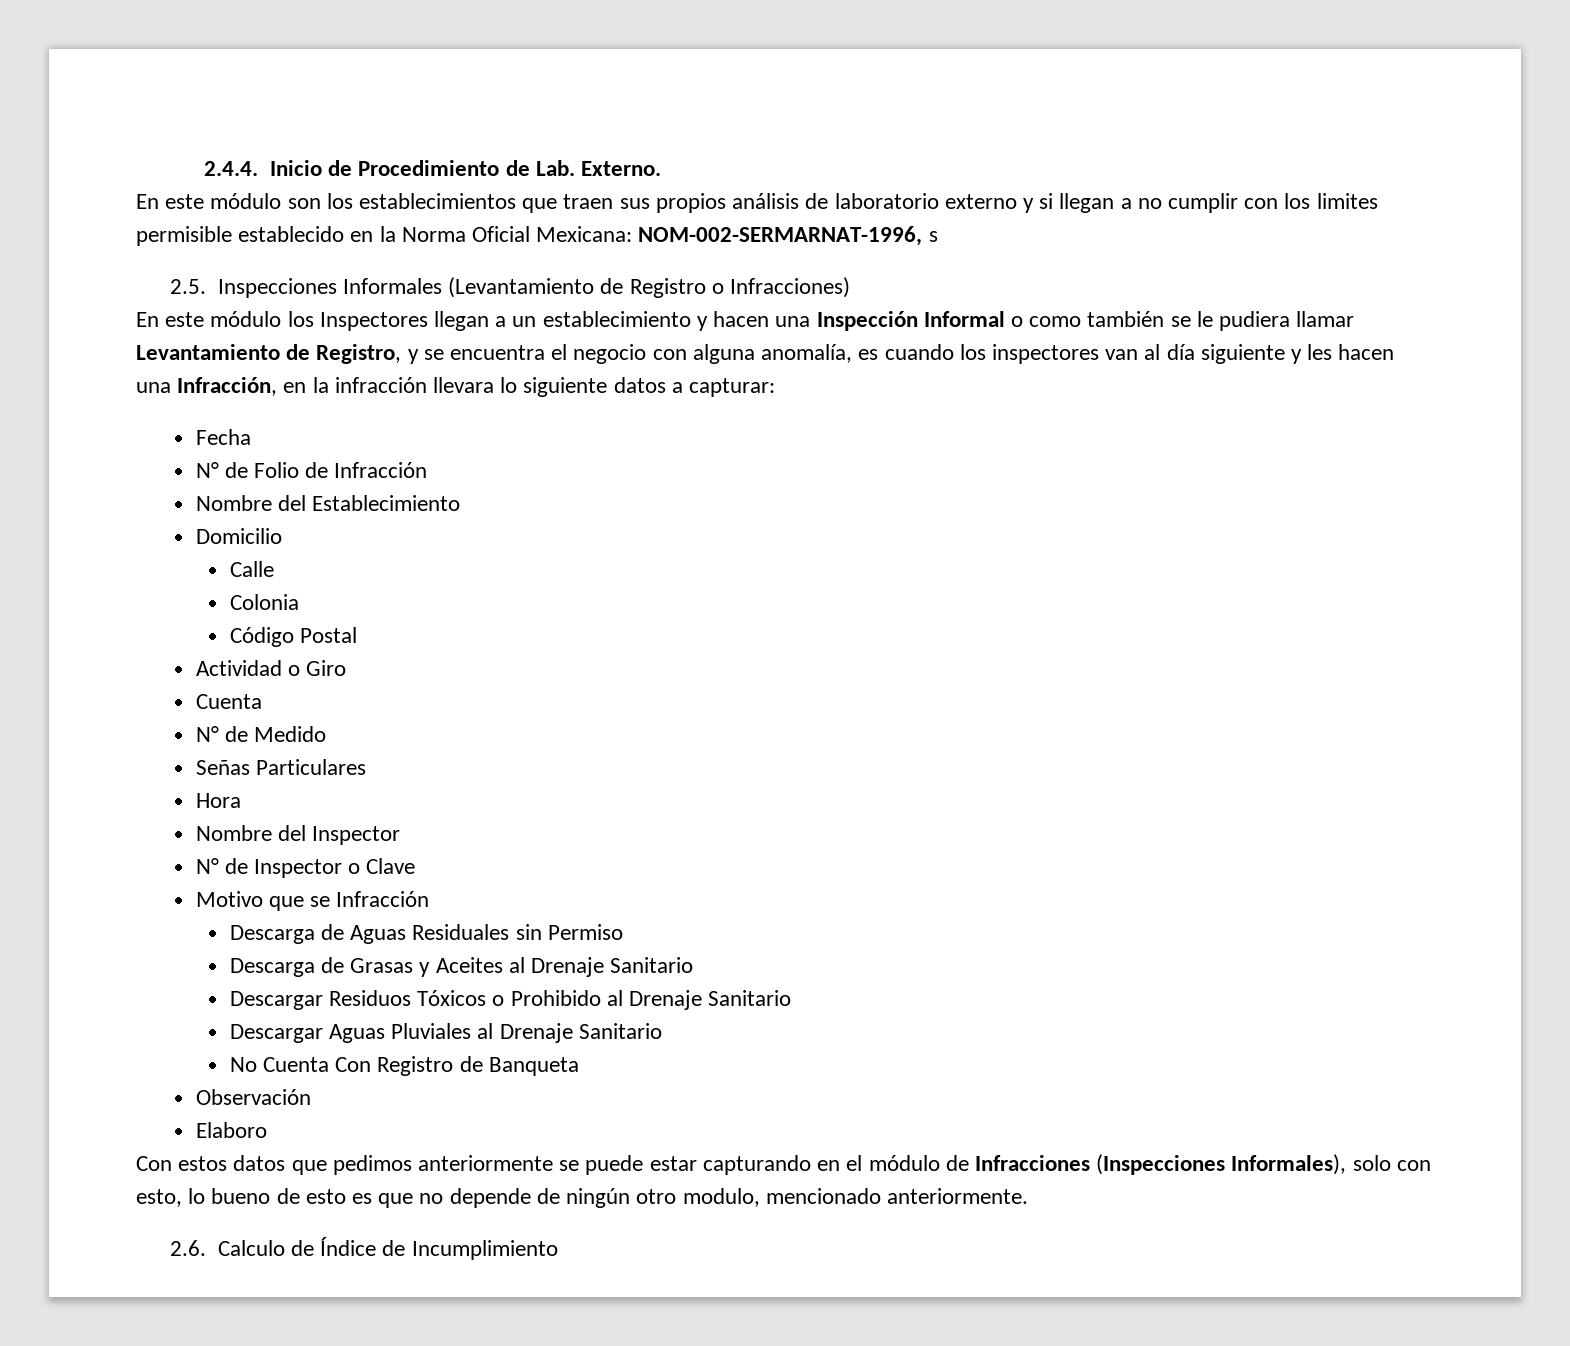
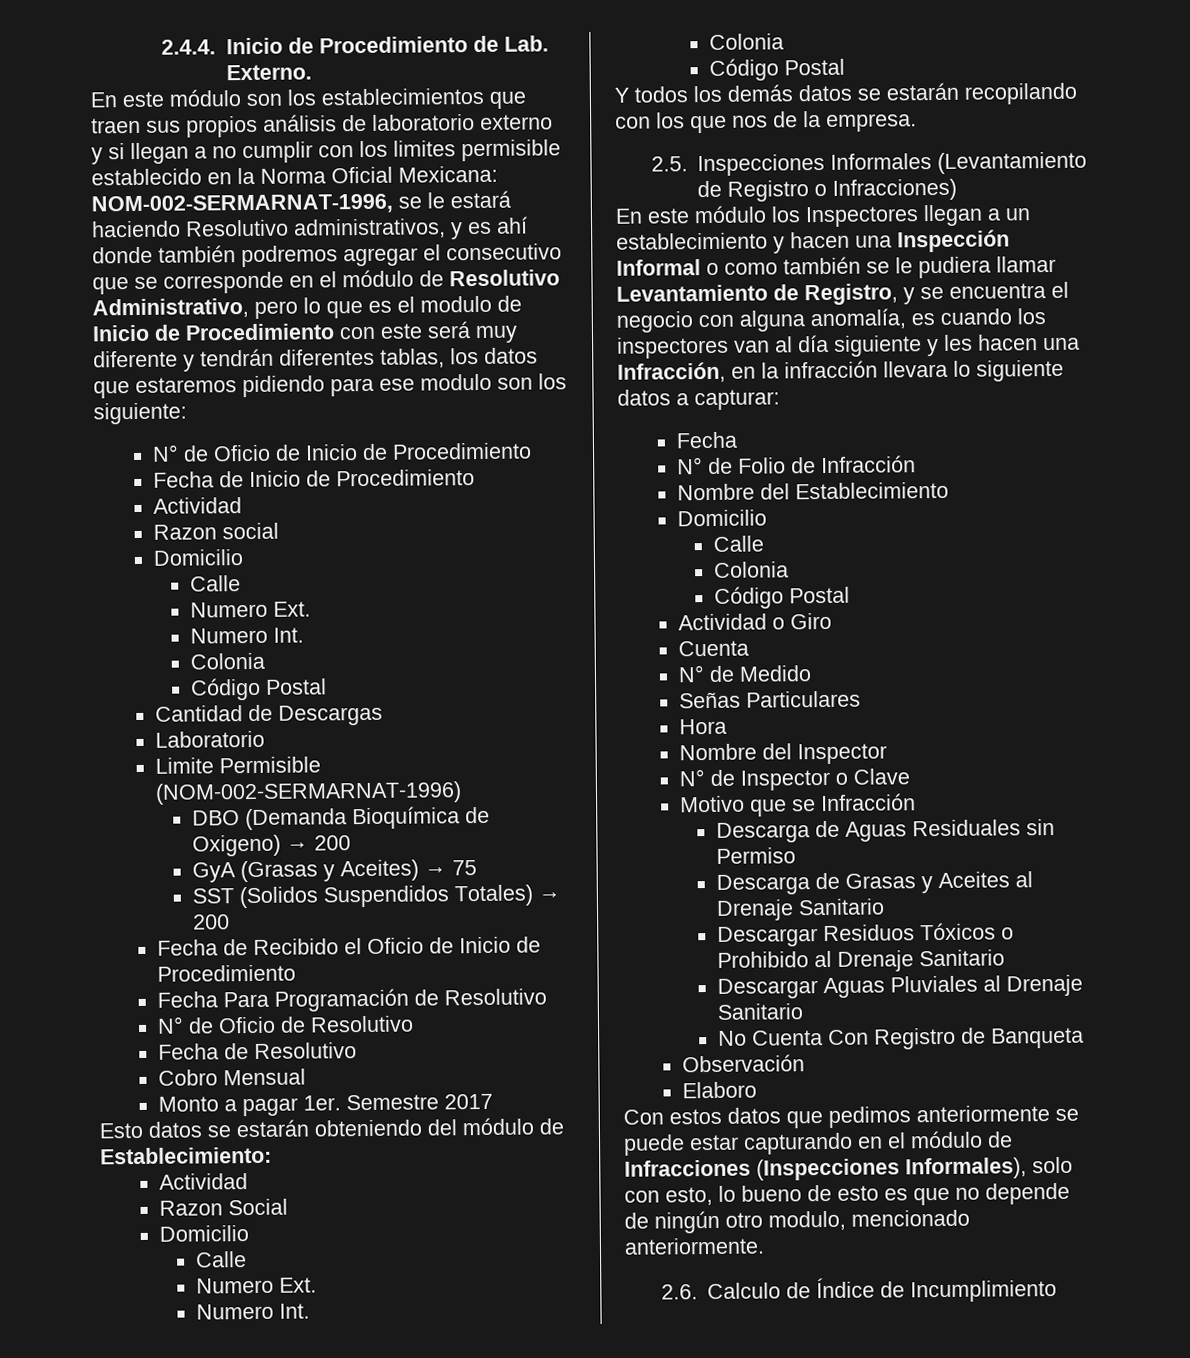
[928,231,938,242] s -> [398,190,511,209] [91,216,528,240] [92,243,562,268] [92,269,560,295] [92,295,522,319] [92,321,518,344] [93,347,538,372] [93,373,567,399] [93,402,187,425] [152,442,533,462] [153,469,476,488] [153,497,243,514] [153,522,280,540] [153,549,244,566] [190,575,242,592] [190,601,312,618] [190,627,305,644] [190,652,266,670] [190,677,328,701] [155,704,384,726] [155,730,266,748] [155,756,322,774] [155,781,463,805] [192,806,491,831] [192,834,352,857] [192,859,478,883] [192,884,562,909] [193,914,231,930] [157,936,542,956] [157,964,297,982] [157,988,548,1012] [157,1015,415,1034] [158,1042,358,1060] [158,1068,307,1086] [158,1093,494,1117] [99,1117,564,1139] [100,1146,272,1165] [159,1173,249,1190] [159,1198,289,1216] [159,1225,250,1242] [195,1251,248,1268] [196,1277,318,1294] [196,1303,311,1320] [709,33,785,50] [709,58,846,81] [614,82,1077,105] [615,111,917,134] se le estará haciendo Resolutivo administrativos, y es ahí donde también podremos agregar el consecutivo que se corresponde en el módulo de Resolutivo Administrativo, pero lo que es el modulo de Inicio de Procedimiento con este será muy diferente y tendrán diferentes tablas, los datos que estaremos pidiendo para ese modulo son los siguiente: // N° de Oficio de Inicio de Procedimiento // Fecha de Inicio de Procedimiento // Actividad // Razon social // Domicilio // Calle // Numero Ext. // Numero Int. // Colonia // Código Postal // Cantidad de Descargas // Laboratorio // Limite Permisible (NOM-002-SERMARNAT-1996) // DBO (Demanda Bioquímica de Oxigeno) → 200 // GyA (Grasas y Aceites) → 75 // SST (Solidos Suspendidos Totales) → 200 // Fecha de Recibido el Oficio de Inicio de Procedimiento // Fecha Para Programación de Resolutivo // N° de Oficio de Resolutivo // Fecha de Resolutivo // Cobro Mensual // Monto a pagar 1er. Semestre 2017 // Esto datos se estarán obteniendo del módulo de Establecimiento: // Actividad // Razon Social // Domicilio // Calle // Numero Ext. // Numero Int. // Colonia // Código Postal // Y todos los demás datos se estarán recopilando con los que nos de la empresa.

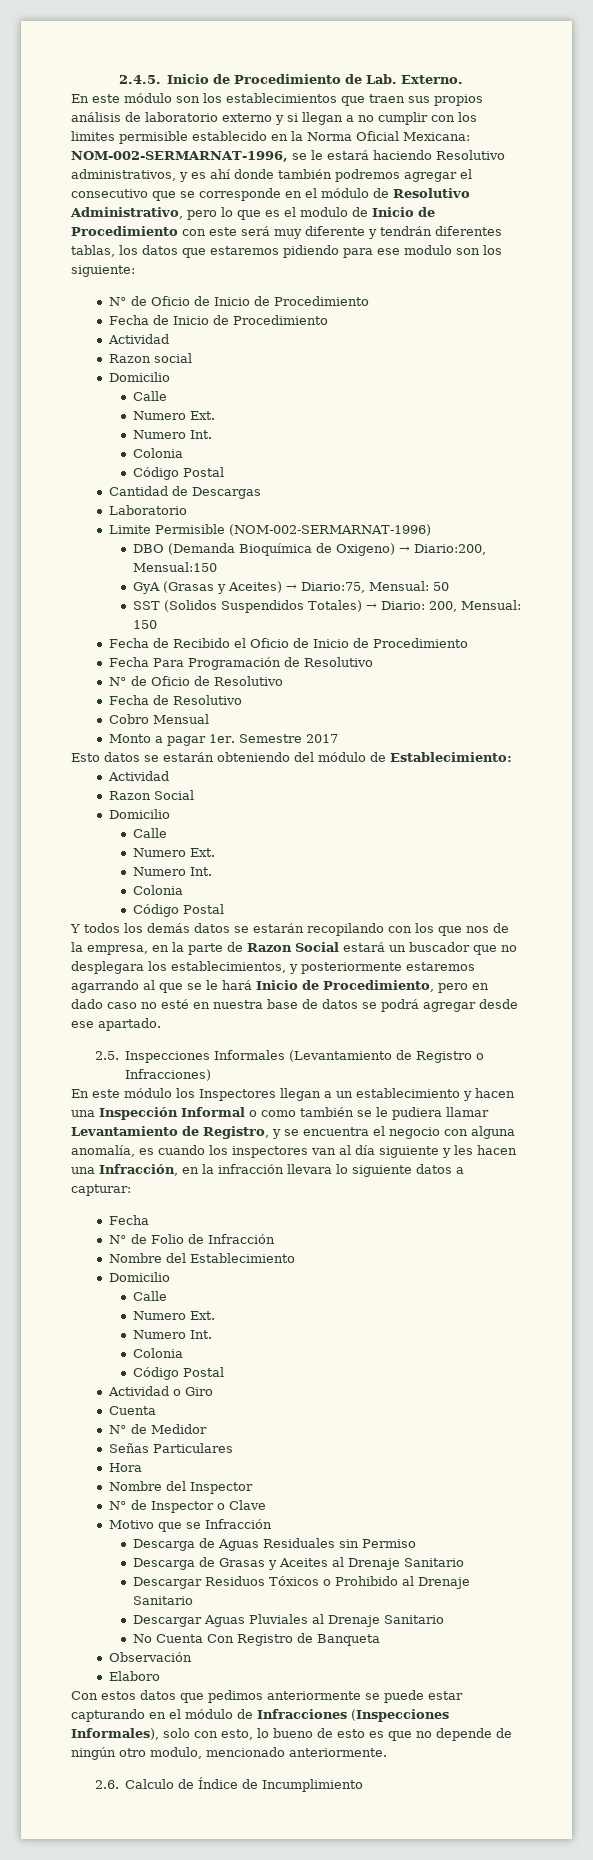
[161,39,217,55] 2.4.4. -> [118,75,161,84] 2.4.5.
[314,835,352,851] 200 -> [413,544,486,555] [132,562,217,572] Diario:200, Mensual:150
[452,860,478,876] 75 -> [300,581,449,593] Diario:75, Mensual: 50
[193,914,231,930] 200 -> [380,600,521,612] [132,620,157,629] Diario: 200, Mensual: 150
[826,113,917,132] empresa. -> [87,942,517,955] [71,961,475,974] [71,980,489,993] [71,999,518,1012] [71,1018,161,1031] empresa, en la parte de Razon Social estará un buscador que no desplegara los establecimientos, y posteriormente estaremos agarrando al que se le hará Inicio de Procedimiento, pero en dado caso no esté en nuestra base de datos se podrá agregar desde ese apartado.
(765, 543) none -> [132,1311,215,1320] [132,1330,212,1339] // Numero Ext. // Numero Int.
[739,665,813,682] Medido -> [150,1424,207,1434] Medidor

